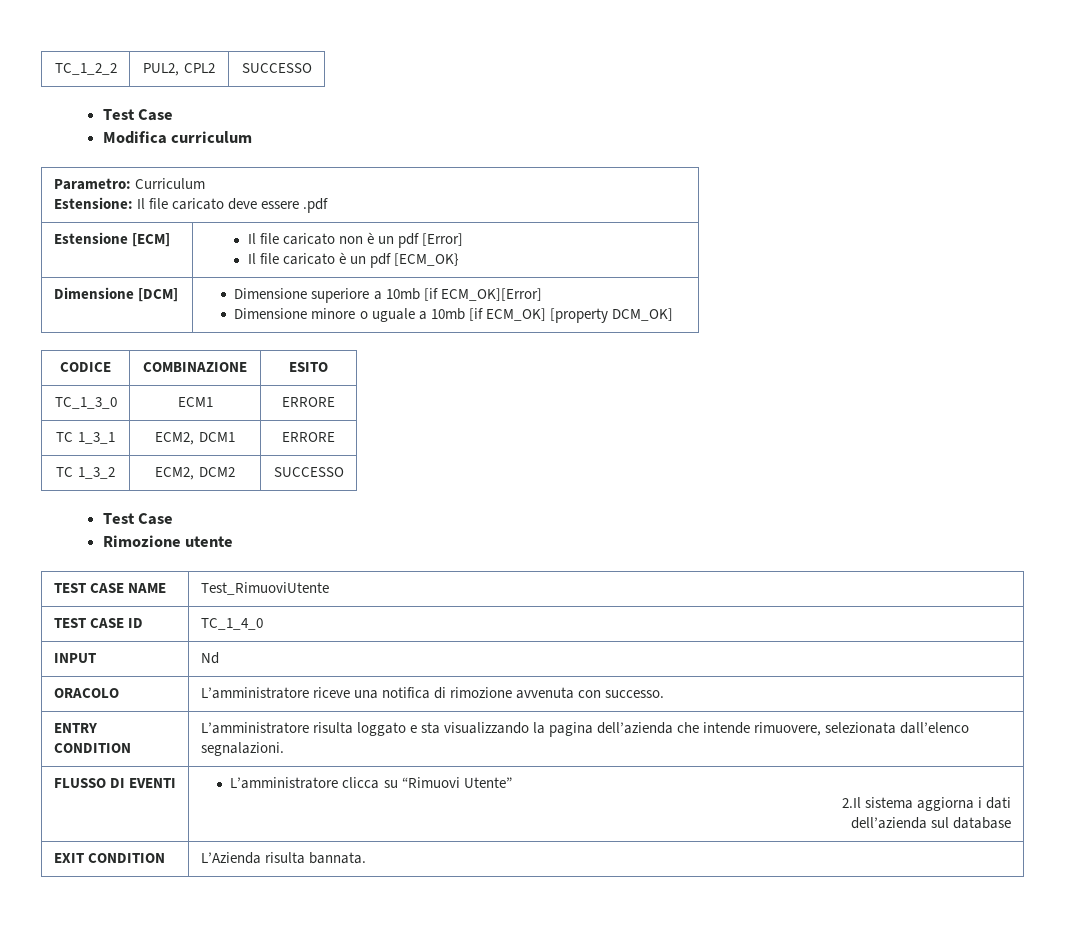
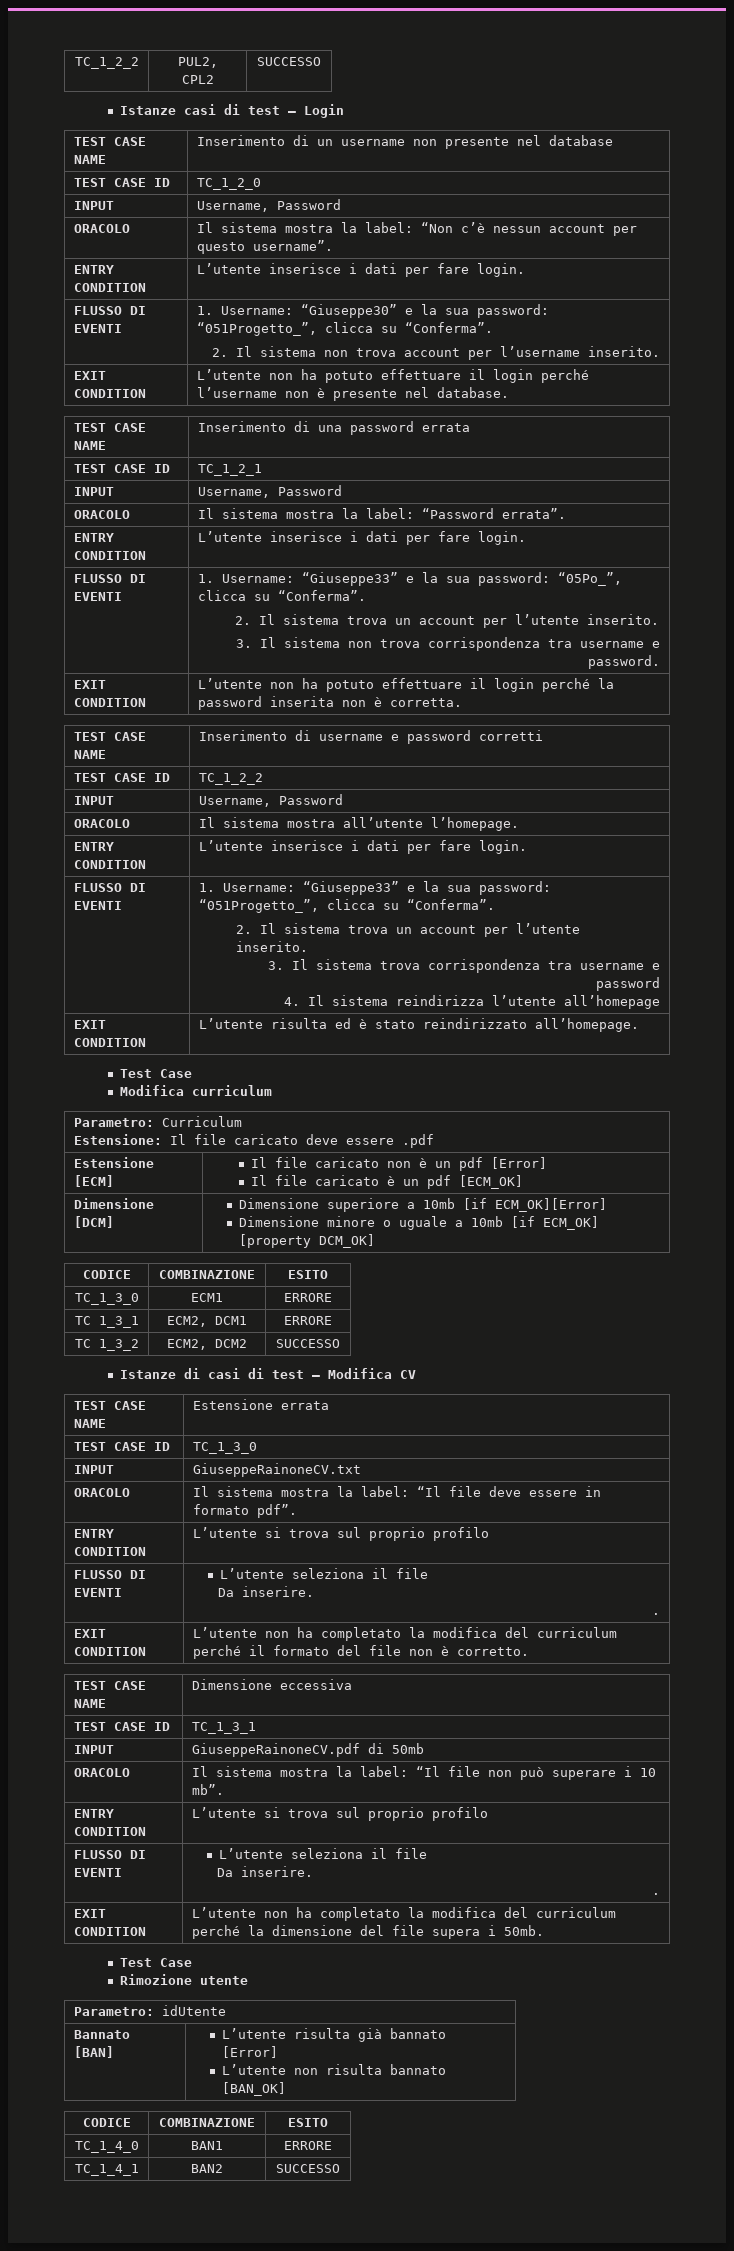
(312, 68) none -> [119,104,344,118] [73,137,146,146] [73,155,106,164] [196,135,613,149] [73,178,170,187] [196,178,261,190] [73,201,114,210] [196,199,341,212] [73,224,130,233] [196,222,637,236] [196,240,333,254] [73,265,114,274] [73,283,146,292] [196,263,525,277] [73,306,146,315] [73,324,122,333] [196,304,549,318] [196,322,493,336] [212,346,661,360] [73,371,106,380] [73,389,146,398] [196,369,589,383] [196,387,509,401] [73,423,146,432] [73,441,106,450] [197,421,470,435] [73,464,170,473] [197,464,262,476] [73,487,114,496] [197,485,342,498] [73,510,130,519] [197,508,566,519] [73,533,114,542] [73,551,146,560] [197,531,526,545] [73,574,146,583] [73,592,122,601] [197,572,622,586] [197,590,366,601] [235,614,660,628] [236,637,661,651] [588,655,661,669] [73,680,106,689] [73,698,146,707] [197,678,614,692] [197,696,462,710] [73,732,146,741] [73,750,106,759] [198,730,543,744] [73,773,170,782] [198,773,263,785] [73,796,114,805] [198,794,343,807] [73,819,130,828] [198,817,519,831] [73,842,114,851] [73,860,146,869] [198,840,527,854] [73,883,146,892] [73,901,122,910] [198,881,551,895] [198,899,495,913] [236,923,581,937] [236,941,309,952] [268,959,661,973] [596,977,661,991] [284,995,661,1009] [73,1020,106,1029] [73,1038,146,1047] [198,1018,639,1032] // Istanze casi di test – Login // TEST CASE NAME | Inserimento di un username non presente nel database // TEST CASE ID | TC_1_2_0 // INPUT | Username, Password // ORACOLO | Il sistema mostra la label: “Non c’è nessun account per questo username”. // ENTRY CONDITION | L’utente inserisce i dati per fare login. // FLUSSO DI EVENTI | 1. Username: “Giuseppe30” e la sua password: “051Progetto_”, clicca su “Conferma”. // 2. Il sistema non trova account per l’username inserito. // EXIT CONDITION | L’utente non ha potuto effettuare il login perché l’username non è presente nel database. // TEST CASE NAME | Inserimento di una password errata // TEST CASE ID | TC_1_2_1 // INPUT | Username, Password // ORACOLO | Il sistema mostra la label: “Password errata”. // ENTRY CONDITION | L’utente inserisce i dati per fare login. // FLUSSO DI EVENTI | 1. Username: “Giuseppe33” e la sua password: “05Po_”, clicca su “Conferma”. // 2. Il sistema trova un account per l’utente inserito. // 3. Il sistema non trova corrispondenza tra username e password. // EXIT CONDITION | L’utente non ha potuto effettuare il login perché la password inserita non è corretta. // TEST CASE NAME | Inserimento di username e password corretti // TEST CASE ID | TC_1_2_2 // INPUT | Username, Password // ORACOLO | Il sistema mostra all’utente l’homepage. // ENTRY CONDITION | L’utente inserisce i dati per fare login. // FLUSSO DI EVENTI | 1. Username: “Giuseppe33” e la sua password: “051Progetto_”, clicca su “Conferma”. // 2. Il sistema trova un account per l’utente inserito. // 3. Il sistema trova corrispondenza tra username e password // 4. Il sistema reindirizza l’utente all’homepage // EXIT CONDITION | L’utente risulta ed è stato reindirizzato all’homepage.
[393,253,459,266] [ECM_OK} -> [459,1175,524,1189] [ECM_OK]
[103,513,174,525] [103,535,234,547] [53,583,166,593] [200,582,329,595] [53,618,143,628] [200,618,263,630] [53,653,96,663] [200,652,219,664] [53,688,119,698] [200,687,665,699] [53,723,97,733] [53,743,131,753] [200,722,970,737] [200,742,284,756] [53,778,176,788] [230,777,512,789] [842,797,1012,811] [851,817,1012,829] [53,853,165,863] [200,852,366,864] Test Case // Rimozione utente // TEST CASE NAME | Test_RimuoviUtente // TEST CASE ID | TC_1_4_0 // INPUT | Nd // ORACOLO | L’amministratore riceve una notifica di rimozione avvenuta con successo. // ENTRY CONDITION | L’amministratore risulta loggato e sta visualizzando la pagina dell’azienda che intende rimuovere, selezionata dall’elenco segnalazioni. // FLUSSO DI EVENTI | L’amministratore clicca su “Rimuovi Utente” // 2.Il sistema aggiorna i dati // dell’azienda sul database // EXIT CONDITION | L’Azienda risulta bannata. -> [119,1368,416,1379] [73,1401,146,1410] [73,1419,106,1428] [192,1399,329,1410] [73,1442,170,1451] [192,1442,257,1454] [73,1465,114,1474] [192,1463,361,1477] [73,1488,130,1497] [192,1486,601,1497] [192,1504,297,1518] [73,1529,114,1538] [73,1547,146,1556] [192,1527,489,1541] [73,1570,146,1579] [73,1588,122,1597] [219,1568,428,1579] [217,1586,314,1597] [652,1613,661,1615] [73,1629,106,1638] [73,1647,146,1656] [192,1627,617,1641] [192,1645,529,1659] [73,1681,146,1690] [73,1699,106,1708] [191,1679,352,1690] [73,1722,170,1731] [191,1722,256,1734] [73,1745,114,1754] [191,1743,424,1757] [73,1768,130,1777] [191,1766,656,1780] [191,1784,224,1795] [73,1809,114,1818] [73,1827,146,1836] [191,1807,488,1821] [73,1850,146,1859] [73,1868,122,1877] [218,1848,427,1859] [216,1866,313,1877] [652,1893,661,1895] [73,1909,106,1918] [73,1927,146,1936] [191,1907,616,1921] [191,1925,544,1939] [119,1958,192,1967] [119,1974,248,1985] [73,2005,226,2016] [73,2030,130,2039] [73,2046,114,2058] [221,2028,446,2042] [221,2046,278,2058] [221,2064,446,2075] [221,2082,286,2096] [82,2118,131,2127] [159,2118,255,2127] [288,2118,328,2127] [74,2141,139,2153] [191,2141,223,2150] [284,2141,332,2150] [74,2164,139,2176] [191,2164,223,2173] [276,2164,340,2173] Istanze di casi di test – Modifica CV // TEST CASE NAME | Estensione errata // TEST CASE ID | TC_1_3_0 // INPUT | GiuseppeRainoneCV.txt // ORACOLO | Il sistema mostra la label: “Il file deve essere in formato pdf”. // ENTRY CONDITION | L’utente si trova sul proprio profilo // FLUSSO DI EVENTI | L’utente seleziona il file // Da inserire. // . // EXIT CONDITION | L’utente non ha completato la modifica del curriculum perché il formato del file non è corretto. // TEST CASE NAME | Dimensione eccessiva // TEST CASE ID | TC_1_3_1 // INPUT | GiuseppeRainoneCV.pdf di 50mb // ORACOLO | Il sistema mostra la label: “Il file non può superare i 10 mb”. // ENTRY CONDITION | L’utente si trova sul proprio profilo // FLUSSO DI EVENTI | L’utente seleziona il file // Da inserire. // . // EXIT CONDITION | L’utente non ha completato la modifica del curriculum perché la dimensione del file supera i 50mb. // Test Case // Rimozione utente // Parametro: idUtente // Bannato [BAN] | L’utente risulta già bannato [Error] // L’utente non risulta bannato [BAN_OK] // CODICE | COMBINAZIONE | ESITO // TC_1_4_0 | BAN1 | ERRORE // TC_1_4_1 | BAN2 | SUCCESSO

